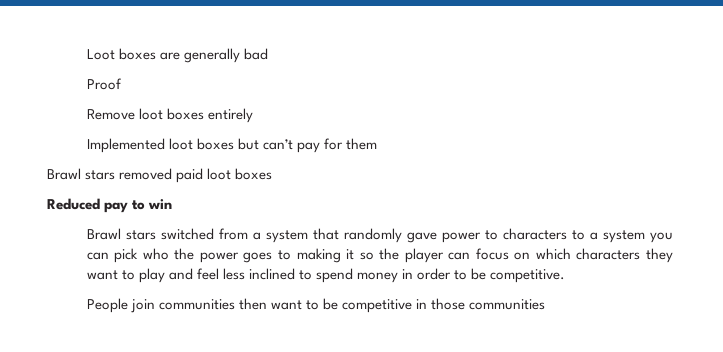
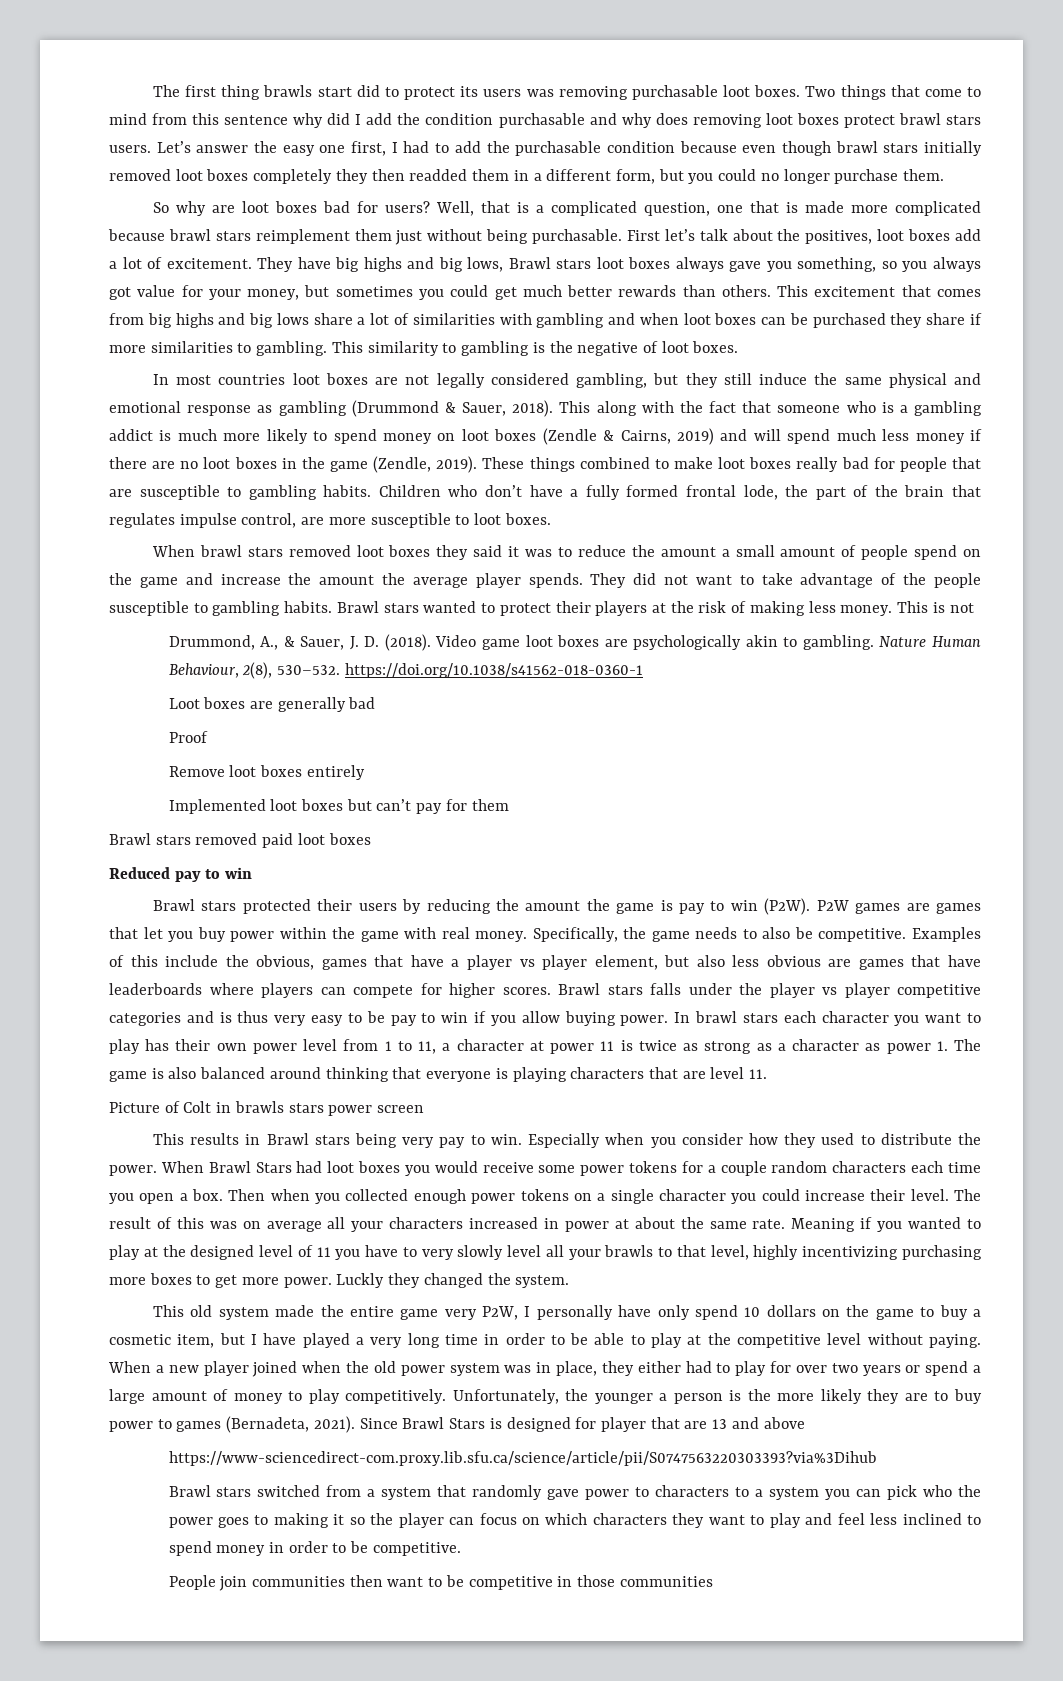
(86, 54) none -> [152,85,981,100] [109,113,982,128] [109,141,983,156] [109,169,945,184] [152,201,981,216] [108,229,981,245] [109,257,981,272] [109,285,982,300] [109,313,982,328] [109,341,739,356] [152,373,982,388] [109,400,982,417] [109,428,983,445] [109,456,981,473] [109,485,981,500] [109,513,551,528] [151,545,982,560] [109,573,982,588] [109,601,974,616] [168,634,981,651] [168,662,643,679] The first thing brawls start did to protect its users was removing purchasable loot boxes. Two things that come to mind from this sentence why did I add the condition purchasable and why does removing loot boxes protect brawl stars users. Let’s answer the easy one first, I had to add the purchasable condition because even though brawl stars initially removed loot boxes completely they then readded them in a different form, but you could no longer purchase them. // So why are loot boxes bad for users? Well, that is a complicated question, one that is made more complicated because brawl stars reimplement them just without being purchasable. First let’s talk about the positives, loot boxes add a lot of excitement. They have big highs and big lows, Brawl stars loot boxes always gave you something, so you always got value for your money, but sometimes you could get much better rewards than others. This excitement that comes from big highs and big lows share a lot of similarities with gambling and when loot boxes can be purchased they share if more similarities to gambling. This similarity to gambling is the negative of loot boxes. // In most countries loot boxes are not legally considered gambling, but they still induce the same physical and emotional response as gambling (Drummond & Sauer, 2018). This along with the fact that someone who is a gambling addict is much more likely to spend money on loot boxes (Zendle & Cairns, 2019) and will spend much less money if there are no loot boxes in the game (Zendle, 2019). These things combined to make loot boxes really bad for people that are susceptible to gambling habits. Children who don’t have a fully formed frontal lode, the part of the brain that regulates impulse control, are more susceptible to loot boxes. // When brawl stars removed loot boxes they said it was to reduce the amount a small amount of people spend on the game and increase the amount the average player spends. They did not want to take advantage of the people susceptible to gambling habits. Brawl stars wanted to protect their players at the risk of making less money. This is not // Drummond, A., & Sauer, J. D. (2018). Video game loot boxes are psychologically akin to gambling. Nature Human Behaviour, 2(8), 530–532. https://doi.org/10.1038/s41562-018-0360-1 //
(173, 204) none -> [152,898,981,915] [109,927,981,942] [109,955,981,970] [109,983,981,998] [109,1011,982,1026] [109,1039,982,1054] [109,1067,768,1082] [109,1101,425,1116] [152,1133,981,1148] [109,1161,982,1176] [109,1189,982,1204] [109,1217,982,1232] [109,1245,983,1260] [109,1273,570,1288] [152,1305,981,1320] [109,1333,982,1348] [108,1361,982,1377] [109,1389,982,1404] [109,1416,805,1433] [168,1451,877,1466] // Brawl stars protected their users by reducing the amount the game is pay to win (P2W). P2W games are games that let you buy power within the game with real money. Specifically, the game needs to also be competitive. Examples of this include the obvious, games that have a player vs player element, but also less obvious are games that have leaderboards where players can compete for higher scores. Brawl stars falls under the player vs player competitive categories and is thus very easy to be pay to win if you allow buying power. In brawl stars each character you want to play has their own power level from 1 to 11, a character at power 11 is twice as strong as a character as power 1. The game is also balanced around thinking that everyone is playing characters that are level 11. // Picture of Colt in brawls stars power screen // This results in Brawl stars being very pay to win. Especially when you consider how they used to distribute the power. When Brawl Stars had loot boxes you would receive some power tokens for a couple random characters each time you open a box. Then when you collected enough power tokens on a single character you could increase their level. The result of this was on average all your characters increased in power at about the same rate. Meaning if you wanted to play at the designed level of 11 you have to very slowly level all your brawls to that level, highly incentivizing purchasing more boxes to get more power. Luckly they changed the system. // This old system made the entire game very P2W, I personally have only spend 10 dollars on the game to buy a cosmetic item, but I have played a very long time in order to be able to play at the competitive level without paying. When a new player joined when the old power system was in place, they either had to play for over two years or spend a large amount of money to play competitively. Unfortunately, the younger a person is the more likely they are to buy power to games (Bernadeta, 2021). Since Brawl Stars is designed for player that are 13 and above // https://www-sciencedirect-com.proxy.lib.sfu.ca/science/article/pii/S0747563220303393?via%3Dihub

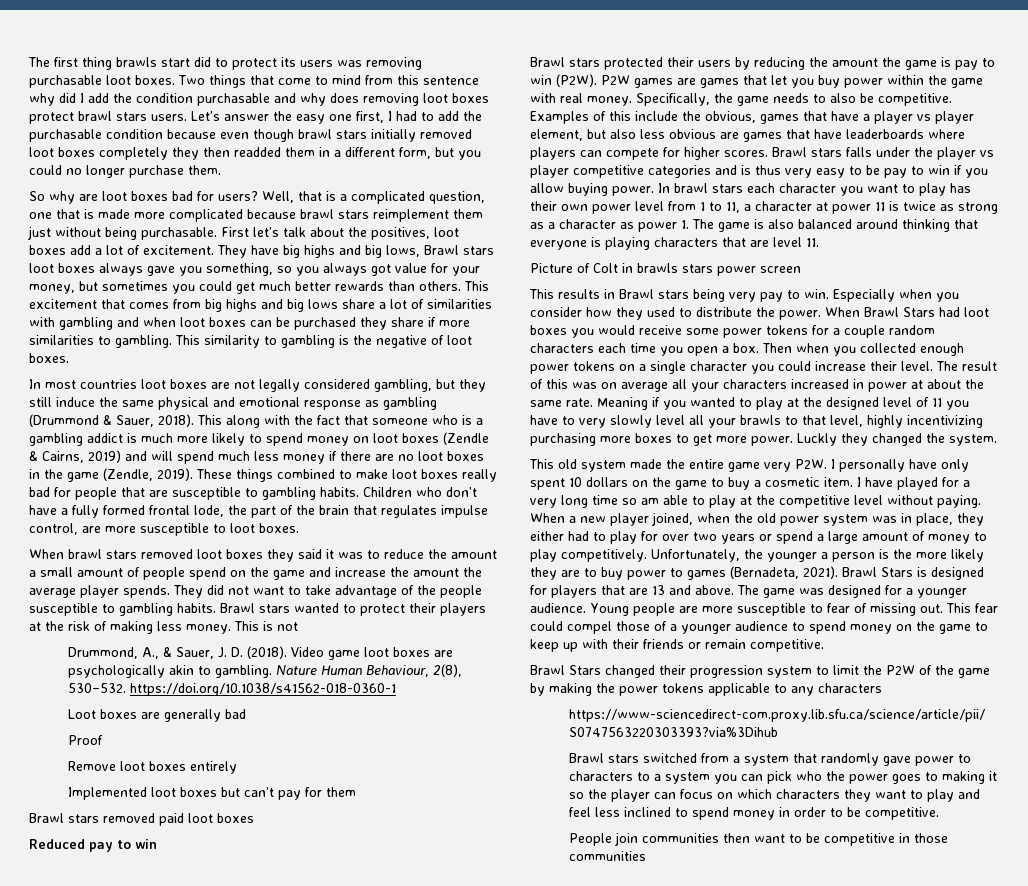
[482,1306,519,1320] P2W, -> [795,459,827,469] P2W.
[694,1305,738,1320] spend -> [530,478,565,490] spent
[177,1333,245,1348] item, but -> [824,477,853,487] item.
(350, 1340) none -> [942,477,959,487] for
[484,1333,589,1345] in order to be -> [622,498,659,505] so am
[252,1361,298,1377] joined -> [652,512,693,526] joined,
[359,1418,398,1429] Since -> (838, 572) none
[600,1417,646,1432] player -> [551,585,597,598] players
[763,1417,805,1429] above -> [695,585,967,598] [530,603,998,616] [530,621,988,634] [530,639,824,652] [530,665,990,678] [530,683,882,696] above. The game was designed for a younger audience. Young people are more susceptible to fear of missing out. This fear could compel those of a younger audience to spend money on the game to keep up with their friends or remain competitive. // Brawl Stars changed their progression system to limit the P2W of the game by making the power tokens applicable to any characters

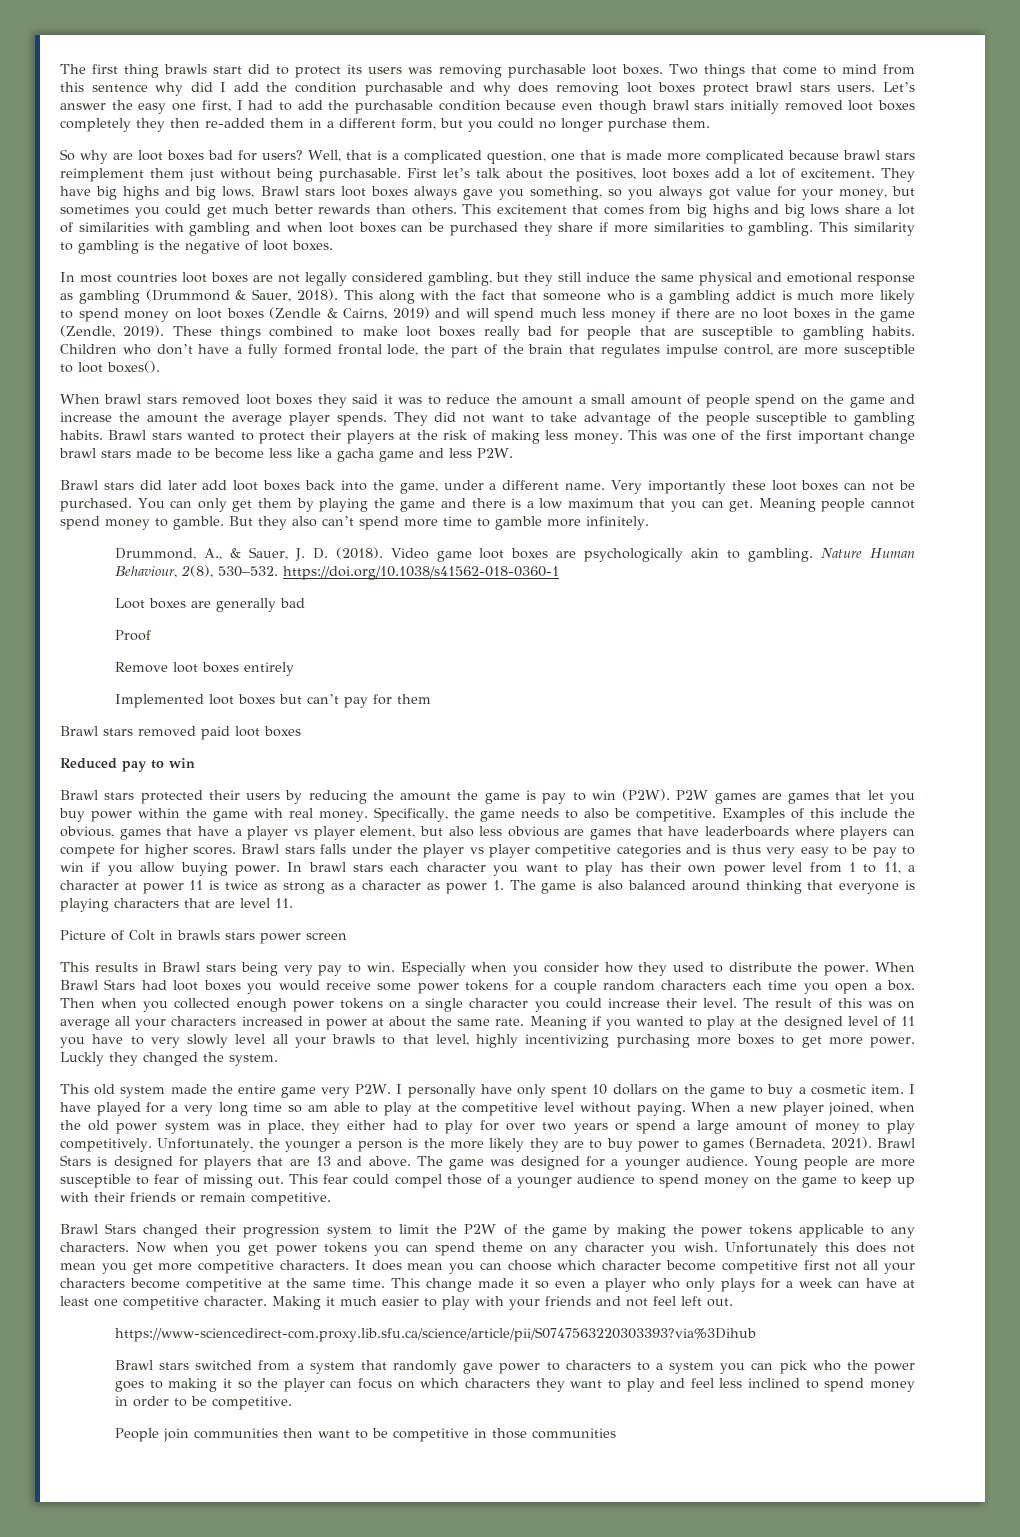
[234,147,281,157] readded -> [205,118,265,128] re-added
[259,523,299,533] boxes. -> [107,361,160,373] boxes().
[263,621,298,631] is not -> [662,430,915,444] [59,448,513,462] [60,480,915,494] [60,498,916,512] [60,516,649,530] was one of the first important change brawl stars made to be become less like a gacha game and less P2W. // Brawl stars did later add loot boxes back into the game, under a different name. Very importantly these loot boxes can not be purchased. You can only get them by playing the game and there is a low maximum that you can get. Meaning people cannot spend money to gamble. But they also can’t spend more time to gamble more infinitely.
[818,683,882,693] characters -> [60,1242,915,1256] [60,1260,915,1274] [60,1278,915,1292] [60,1296,733,1310] characters. Now when you get power tokens you can spend theme on any character you wish. Unfortunately this does not mean you get more competitive characters. It does mean you can choose which character become competitive first not all your characters become competitive at the same time. This change made it so even a player who only plays for a week can have at least one competitive character. Making it much easier to play with your friends and not feel left out.

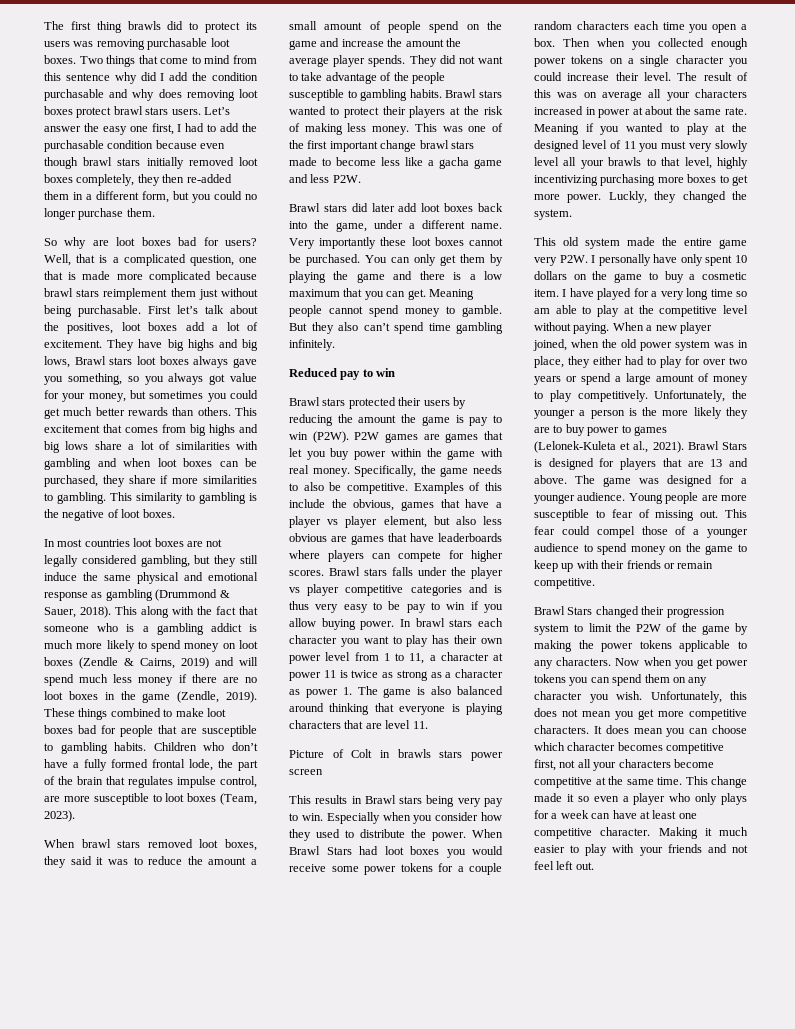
[213,66,243,74] start -> (161, 25) none
[60,118,131,132] completely -> [76,174,135,186] completely,
[449,222,518,236] purchased -> [44,475,98,487] purchased,
[483,326,520,340] really -> (73, 729) none
[107,361,160,373] boxes(). -> [187,793,257,805] [44,810,75,822] boxes (Team, 2023).
[275,394,313,405] boxes -> [224,839,257,851] boxes,
[194,448,210,458] be -> (331, 162) none
[844,482,895,491] can not -> [469,238,503,246] cannot
[404,516,649,530] [114,547,916,562] [114,565,559,580] [114,598,305,612] [114,630,151,641] [114,662,294,676] [114,694,431,708] [60,726,301,740] more time to gamble more infinitely. // Drummond, A., & Sauer, J. D. (2018). Video game loot boxes are psychologically akin to gambling. Nature Human Behaviour, 2(8), 530–532. https://doi.org/10.1038/s41562-018-0360-1 // Loot boxes are generally bad // Proof // Remove loot boxes entirely // Implemented loot boxes but can’t pay for them // Brawl stars removed paid loot boxes -> [428,322,503,334] [289,339,335,351] time gambling infinitely.
[92,1034,144,1045] have to -> [661,141,687,149] must
[60,1052,104,1066] Luckly -> [608,191,647,203] Luckly,
[749,1137,826,1150] (Bernadeta, -> [534,441,649,453] (Lelonek-Kuleta et al.,
[482,1242,524,1252] theme -> [644,674,670,683] them
[724,1242,818,1256] Unfortunately -> [650,691,722,703] Unfortunately,
[666,1260,830,1274] become competitive first -> [617,742,725,754] [534,759,556,771] becomes competitive first,
[114,1327,756,1342] [114,1360,915,1374] [114,1378,915,1392] [114,1396,292,1410] [114,1428,616,1442] // https://www-sciencedirect-com.proxy.lib.sfu.ca/science/article/pii/S0747563220303393?via%3Dihub // Brawl stars switched from a system that randomly gave power to characters to a system you can pick who the power goes to making it so the player can focus on which characters they want to play and feel less inclined to spend money in order to be competitive. // People join communities then want to be competitive in those communities -> (594, 866) none

